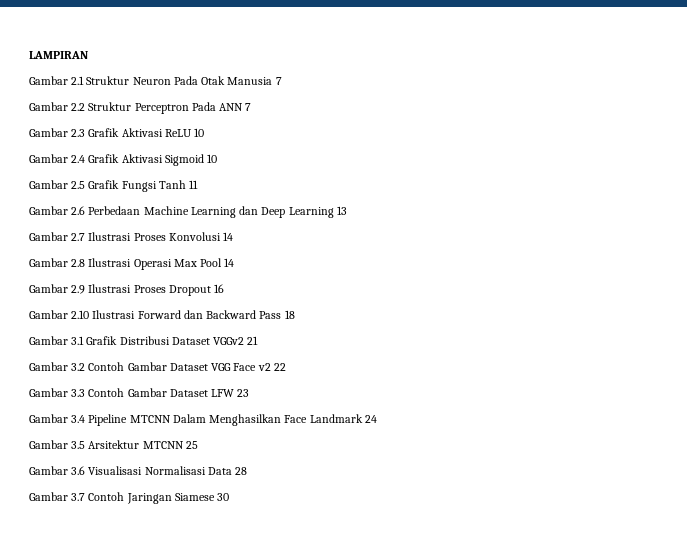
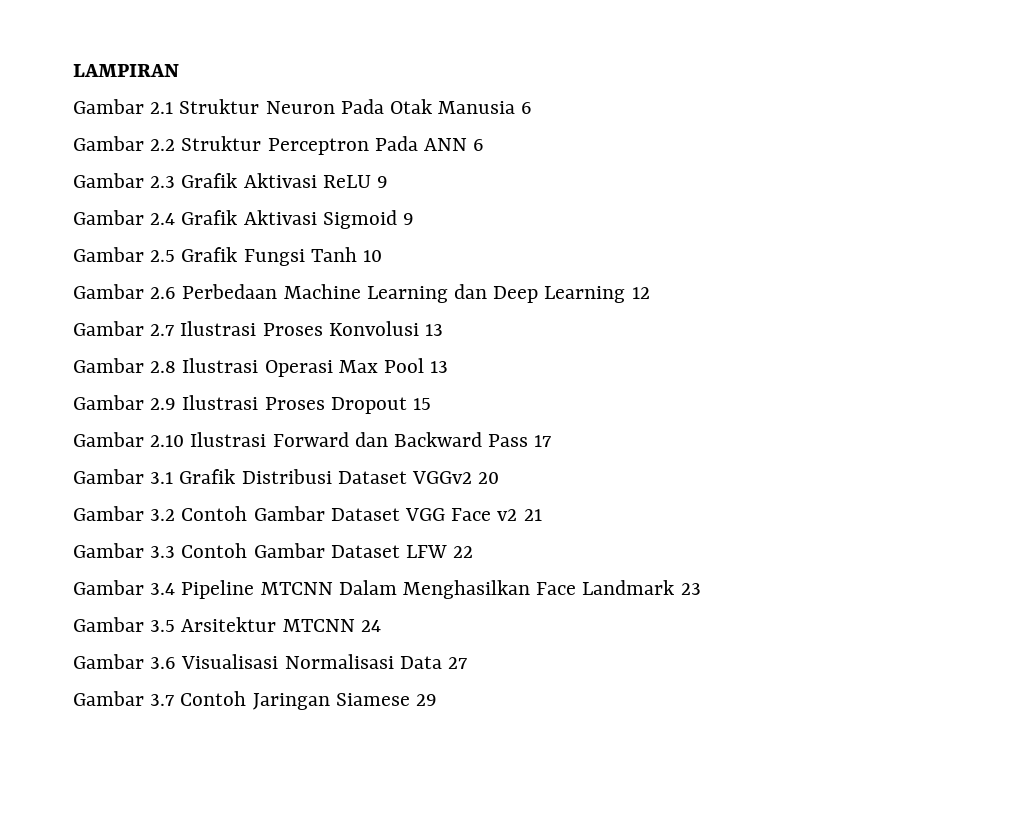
[275,77,282,85] 7 -> [521,102,533,114] 6
[245,103,252,111] 7 -> [473,139,485,151] 6
[194,128,205,137] 10 -> [377,176,389,188] 9
[207,154,218,163] 10 -> [403,213,415,225] 9
[189,180,199,189] 11 -> [363,250,383,262] 10
[336,206,347,215] 13 -> [631,287,650,299] 12
[223,232,234,241] 14 -> [425,324,444,336] 13
[224,258,235,267] 14 -> [430,361,449,373] 13
[214,284,225,293] 16 -> [413,398,432,410] 15
[284,310,295,319] 18 -> [534,435,552,447] 17
[247,336,259,345] 21 -> [478,472,500,484] 20
[273,363,286,371] 22 -> [523,509,542,521] 21
[237,389,250,397] 23 -> [453,546,474,558] 22
[364,415,377,423] 24 -> [680,583,701,595] 23
[185,441,198,449] 25 -> [360,620,381,632] 24
[235,467,248,475] 28 -> [448,657,468,669] 27
[217,493,230,501] 30 -> [416,694,438,706] 29

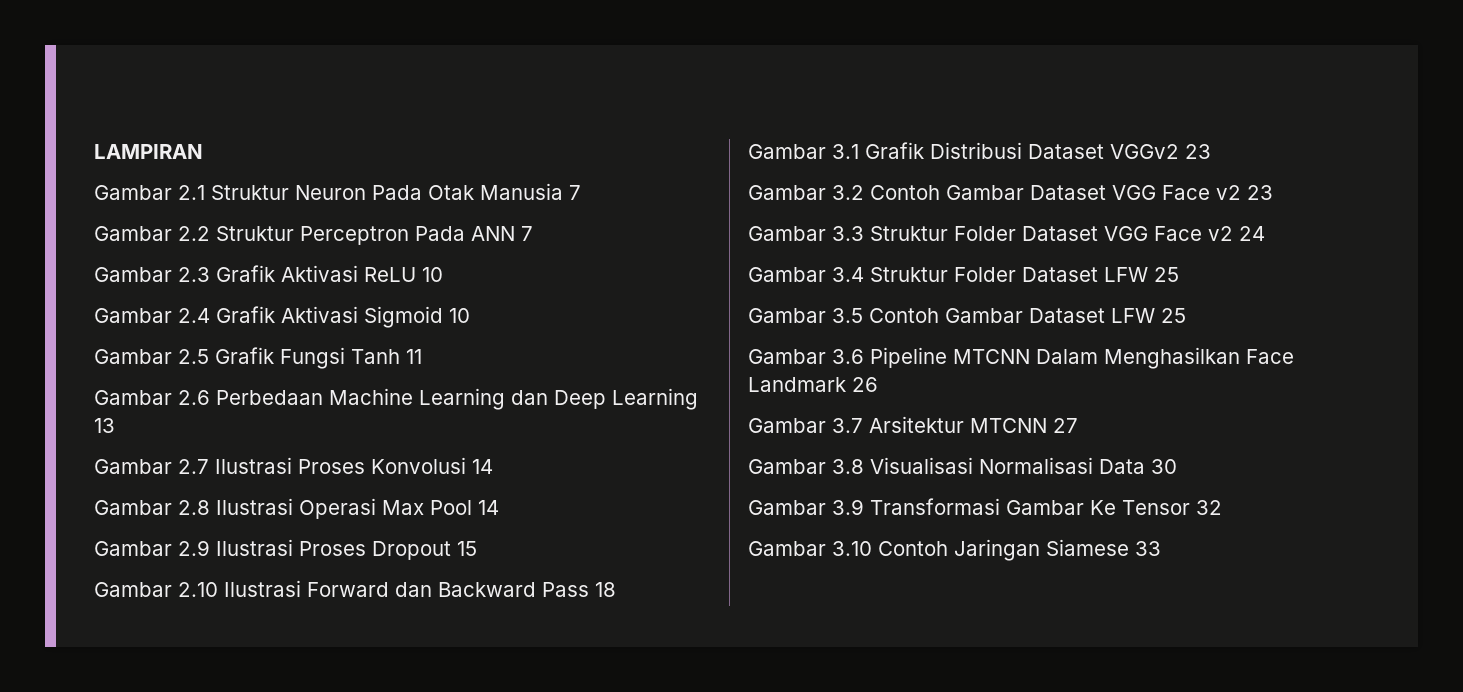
[521,102,533,114] 6 -> [569,185,581,200] 7
[473,139,485,151] 6 -> [521,226,533,241] 7
[377,176,389,188] 9 -> [422,267,443,282] 10
[403,213,415,225] 9 -> [449,308,470,323] 10
[363,250,383,262] 10 -> [406,349,422,364] 11
[631,287,650,299] 12 -> [94,418,115,433] 13
[425,324,444,336] 13 -> [472,459,493,474] 14
[430,361,449,373] 13 -> [478,500,499,515] 14
[534,435,552,447] 17 -> [595,582,616,597] 18
[478,472,500,484] 20 -> [1185,144,1211,159] 23
[523,509,542,521] 21 -> [1247,185,1273,200] 23
(176, 552) none -> [870,226,1265,241] [748,267,1179,282] [748,308,863,323] Struktur Folder Dataset VGG Face v2 24 // Gambar 3.4 Struktur Folder Dataset LFW 25 // Gambar 3.5
[453,546,474,558] [73,580,176,595] 22 // Gambar 3.4 -> [1161,308,1186,323] [748,349,864,364] 25 // Gambar 3.6
[680,583,701,595] [73,617,176,632] 23 // Gambar 3.5 -> [852,377,878,392] [748,418,863,433] 26 // Gambar 3.7
[360,620,381,632] [73,654,177,669] 24 // Gambar 3.6 -> [1053,418,1078,433] [748,459,864,474] 27 // Gambar 3.8
[448,657,468,669] [73,691,175,706] 27 // Gambar 3.7 -> [1151,459,1177,474] [748,498,1222,515] [748,541,872,556] 30 // Gambar 3.9 Transformasi Gambar Ke Tensor 32 // Gambar 3.10
[416,694,438,706] 29 -> [1135,541,1161,556] 33

